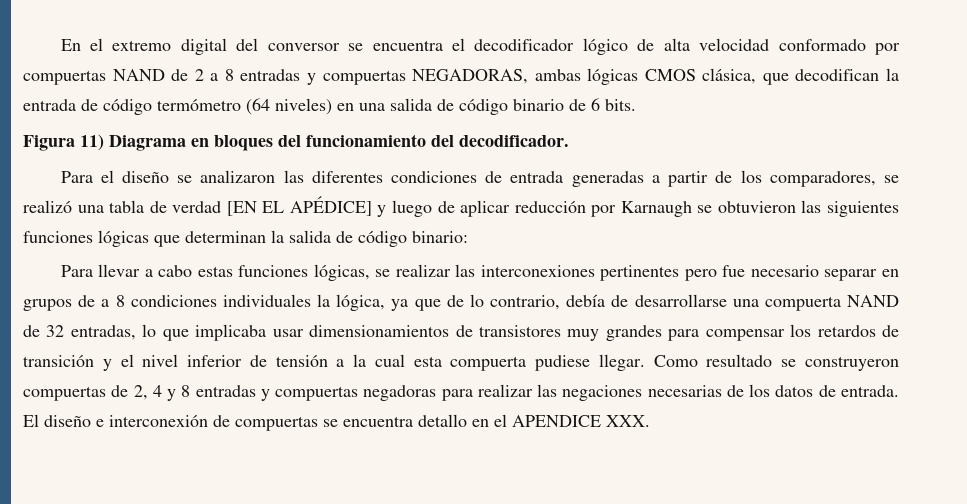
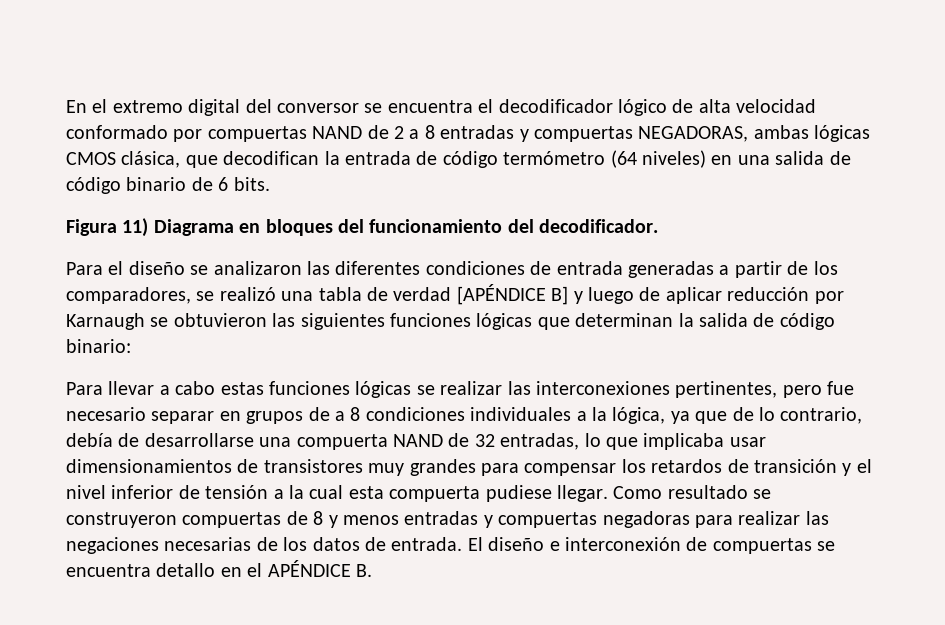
[226,196,372,216] [EN EL APÉDICE] -> [456,284,569,305] [APÉNDICE B]
[313,264,370,281] lógicas, -> [355,381,412,398] lógicas
[600,265,680,281] pertinentes -> [675,381,778,398] pertinentes,
(311, 300) none -> [576,411,587,421] a
[133,385,191,401] 2, 4 y 8 -> [313,511,399,528] 8 y menos
[512,415,650,427] APENDICE XXX. -> [267,560,372,577] APÉNDICE B.

